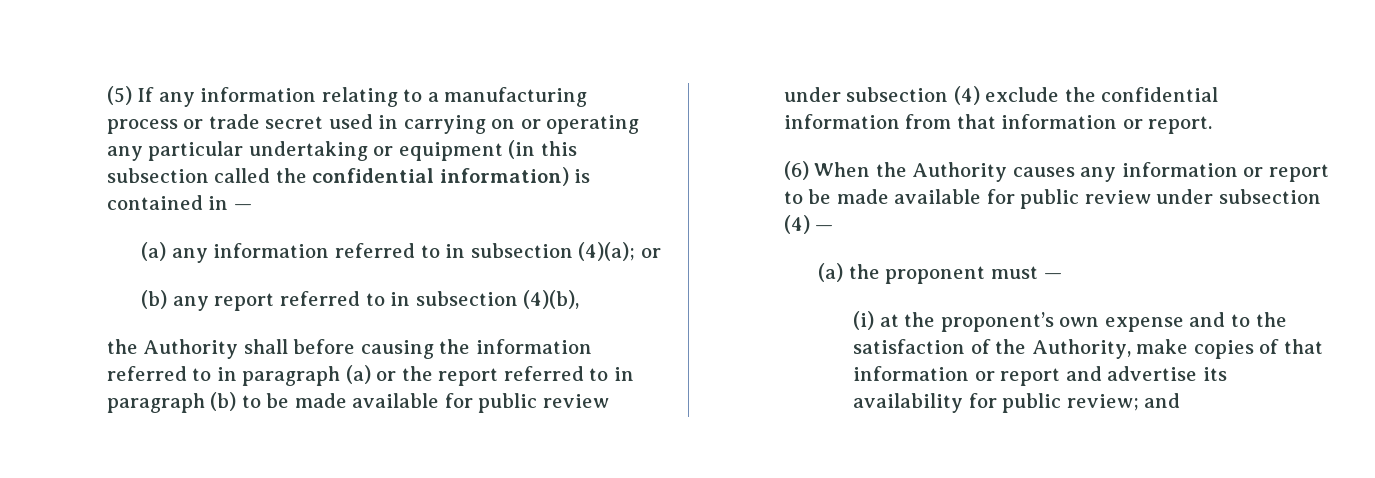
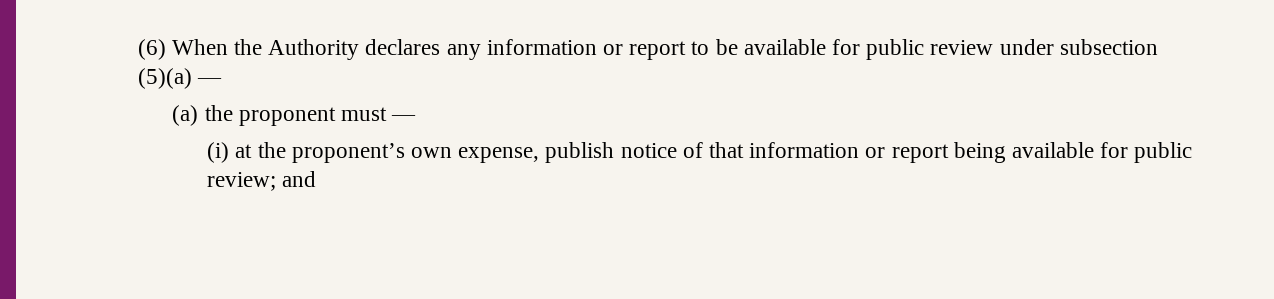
[106,86,588,107] [106,114,640,134] [106,140,577,161] [106,167,591,186] [106,195,252,210] [141,242,661,263] [141,290,580,311] [106,339,592,359] [106,365,634,386] [106,392,609,413] [783,86,1219,105] [783,114,1213,134] [783,161,1329,182] [783,189,1321,209] [783,215,810,234] (5) If any information relating to a manufacturing process or trade secret used in carrying on or operating any particular undertaking or equipment (in this subsection called the confidential information) is contained in — // (a) any information referred to in subsection (4)(a); or // (b) any report referred to in subsection (4)(b), // the Authority shall before causing the information referred to in paragraph (a) or the report referred to in paragraph (b) to be made available for public review under subsection (4) exclude the confidential information from that information or report. // (6) When the Authority causes any information or report to be made available for public review under subsection (4) -> [137,39,1158,60] [137,68,192,89] (6) When the Authority declares any information or report to be available for public review under subsection (5)(a)
[1104,312,1287,332] [853,339,1254,359] expense and to the satisfaction of the Authority, make copies -> [458,142,677,163] expense, publish notice
[1065,366,1227,381] [853,393,964,413] and advertise its availability -> [953,142,1095,163] being available

